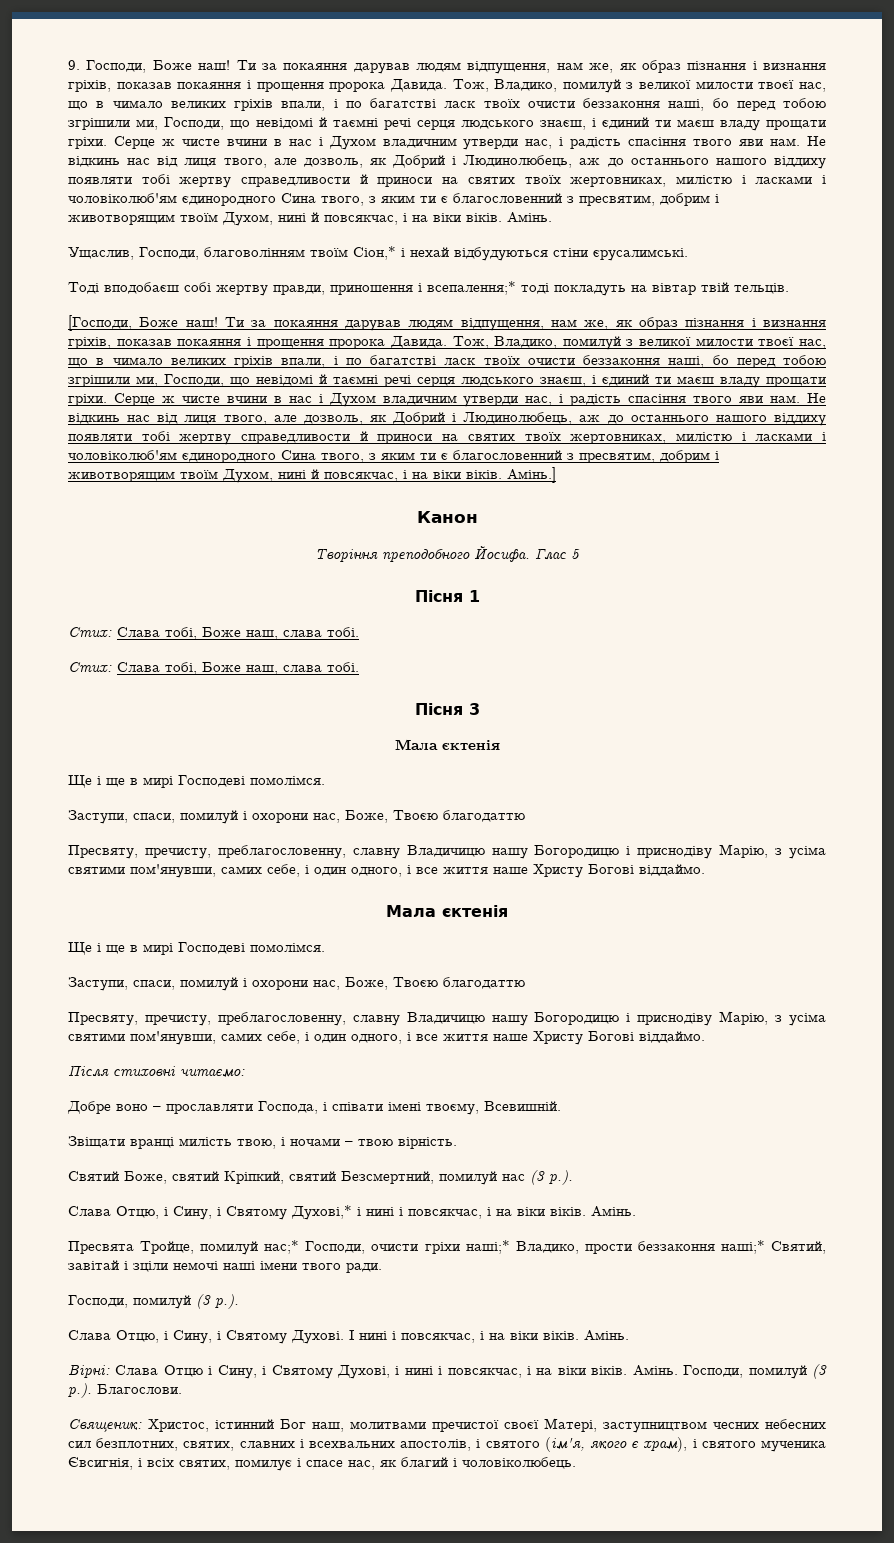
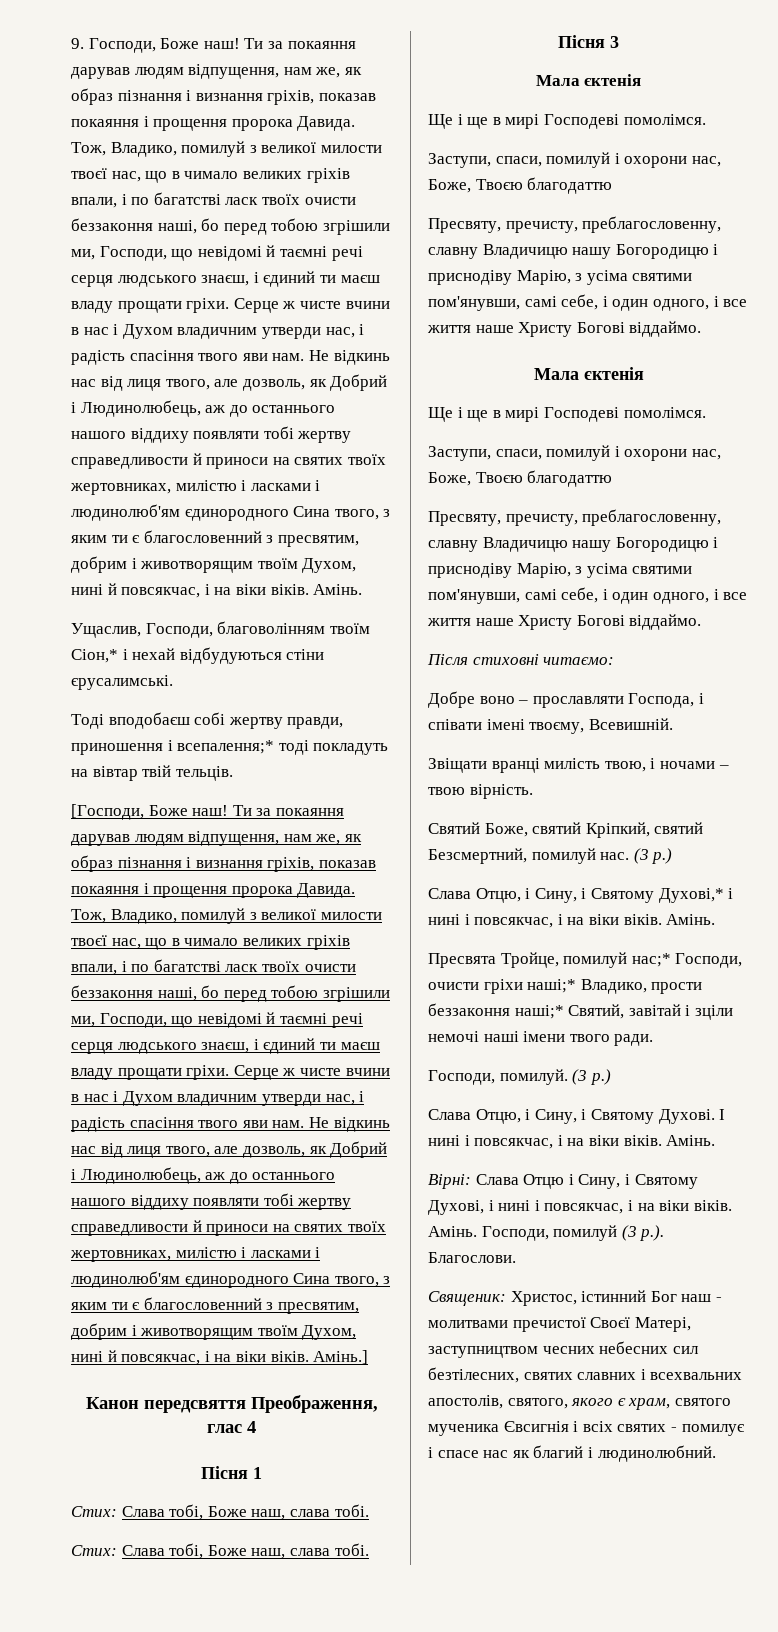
[68,193,177,203] чоловіколюб'ям -> [71,504,180,521] людинолюб'ям
[68,450,177,460] чоловіколюб'ям -> [71,1271,180,1288] людинолюб'ям
[315,546,580,563] // Творіння преподобного Йосифа. Глас 5 -> [143,1395,378,1413] [207,1421,256,1433] передсвяття Преображення, глас 4
[221,866,262,874] самих -> [524,296,557,307] самі
[221,1033,262,1041] самих -> [524,589,557,600] самі
[502,1170,573,1185] нас (3 р.). -> [600,848,673,864] нас. (3 р.)
[133,1294,239,1309] помилуй (3 р.). -> [499,1069,611,1085] помилуй. (3 р.)
[312,1422,344,1432] наш, -> [681,1294,722,1302] наш -
[504,1420,539,1429] своєї -> [590,1317,631,1328] Своєї
[96,1438,235,1451] безплотних, святих, -> [428,1367,573,1383] безтілесних, святих
[476,1437,697,1452] і святого (ім'я, якого є храм), і -> [507,1398,671,1410] святого, якого є храм,
[68,1457,133,1470] Євсигнія, -> [503,1421,569,1432] Євсигнія
[179,1460,230,1470] святих, -> [617,1424,677,1432] святих -
[348,1460,375,1470] нас, -> [483,1450,509,1458] нас
[462,1457,576,1469] чоловіколюбець. -> [597,1445,716,1462] людинолюбний.

